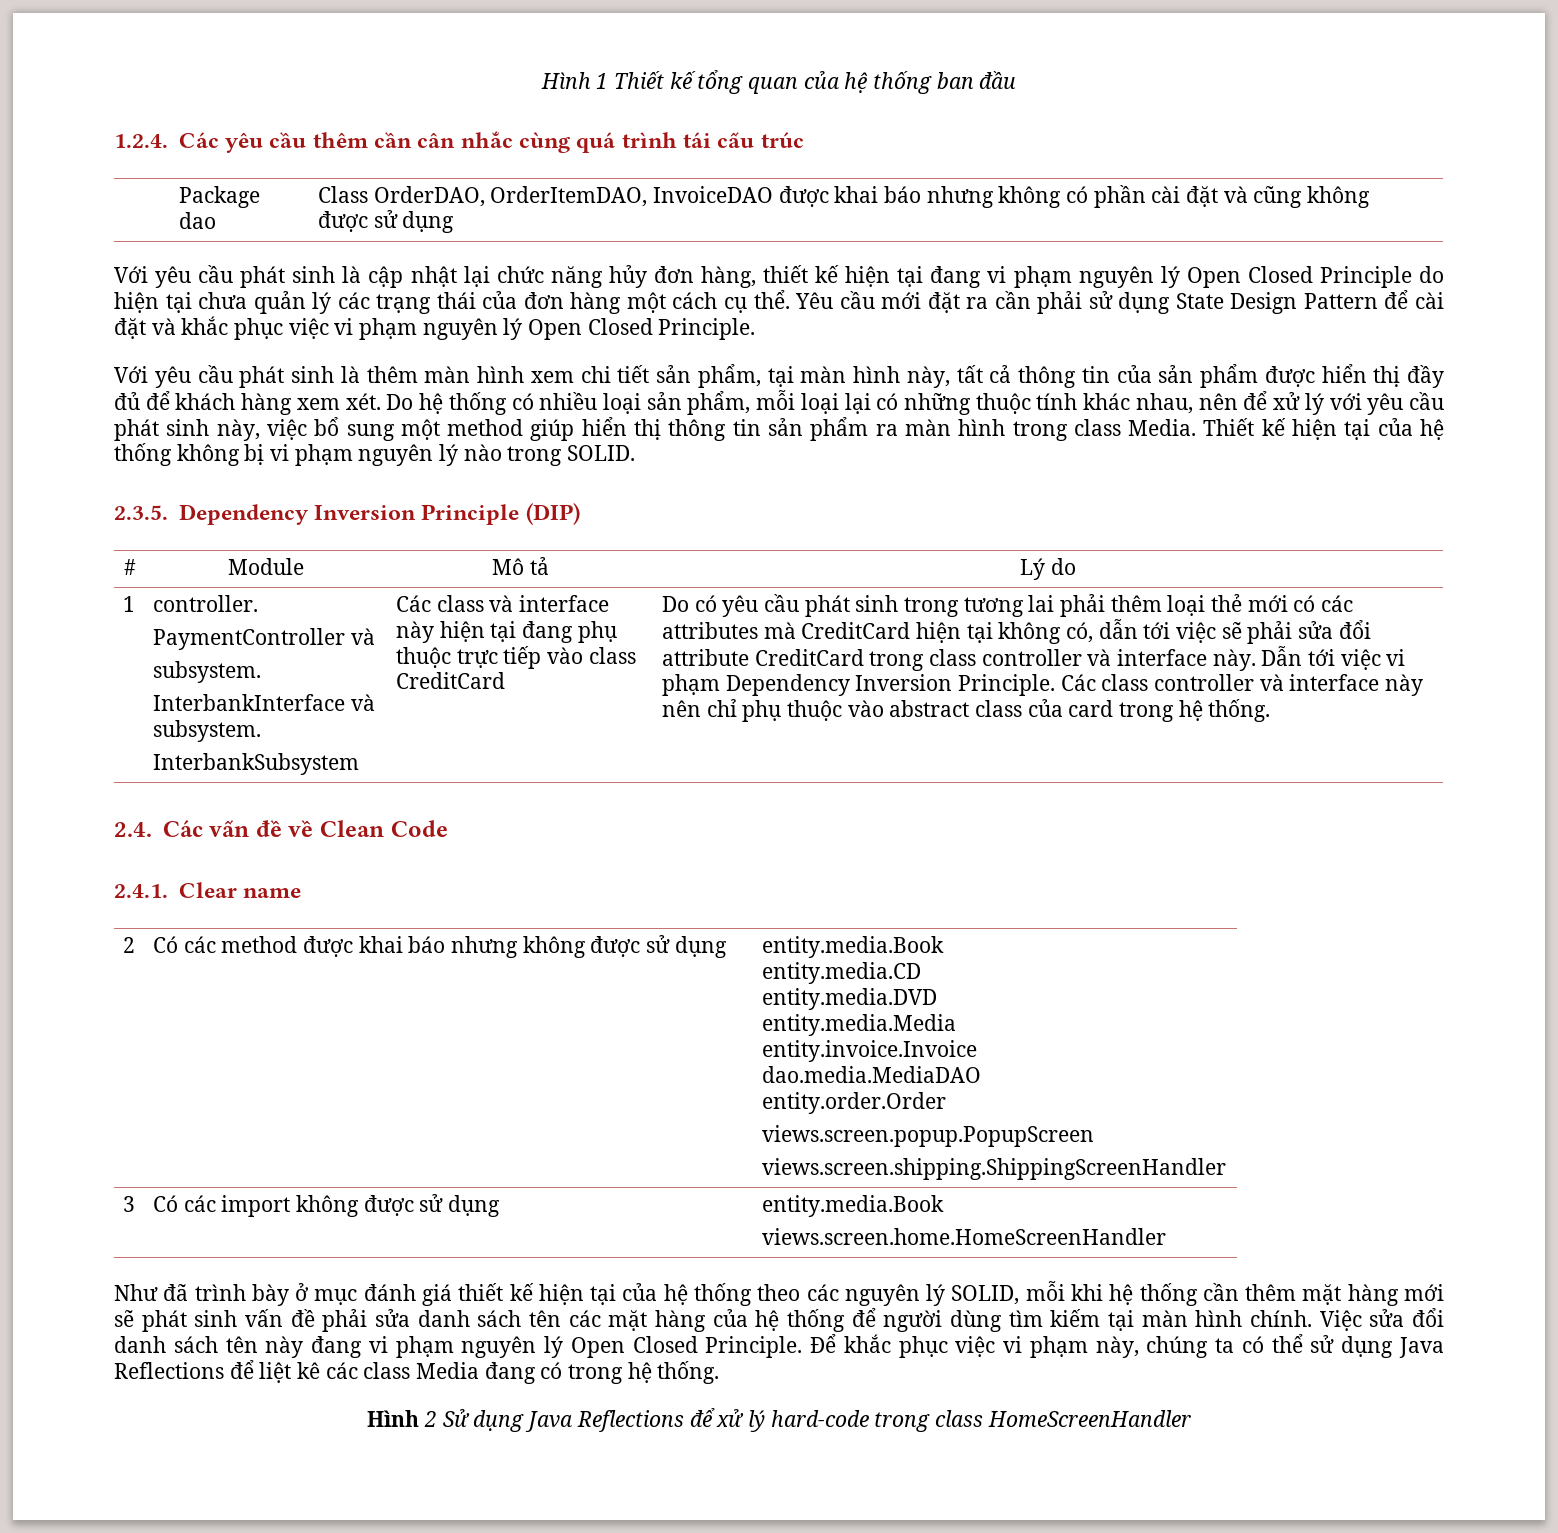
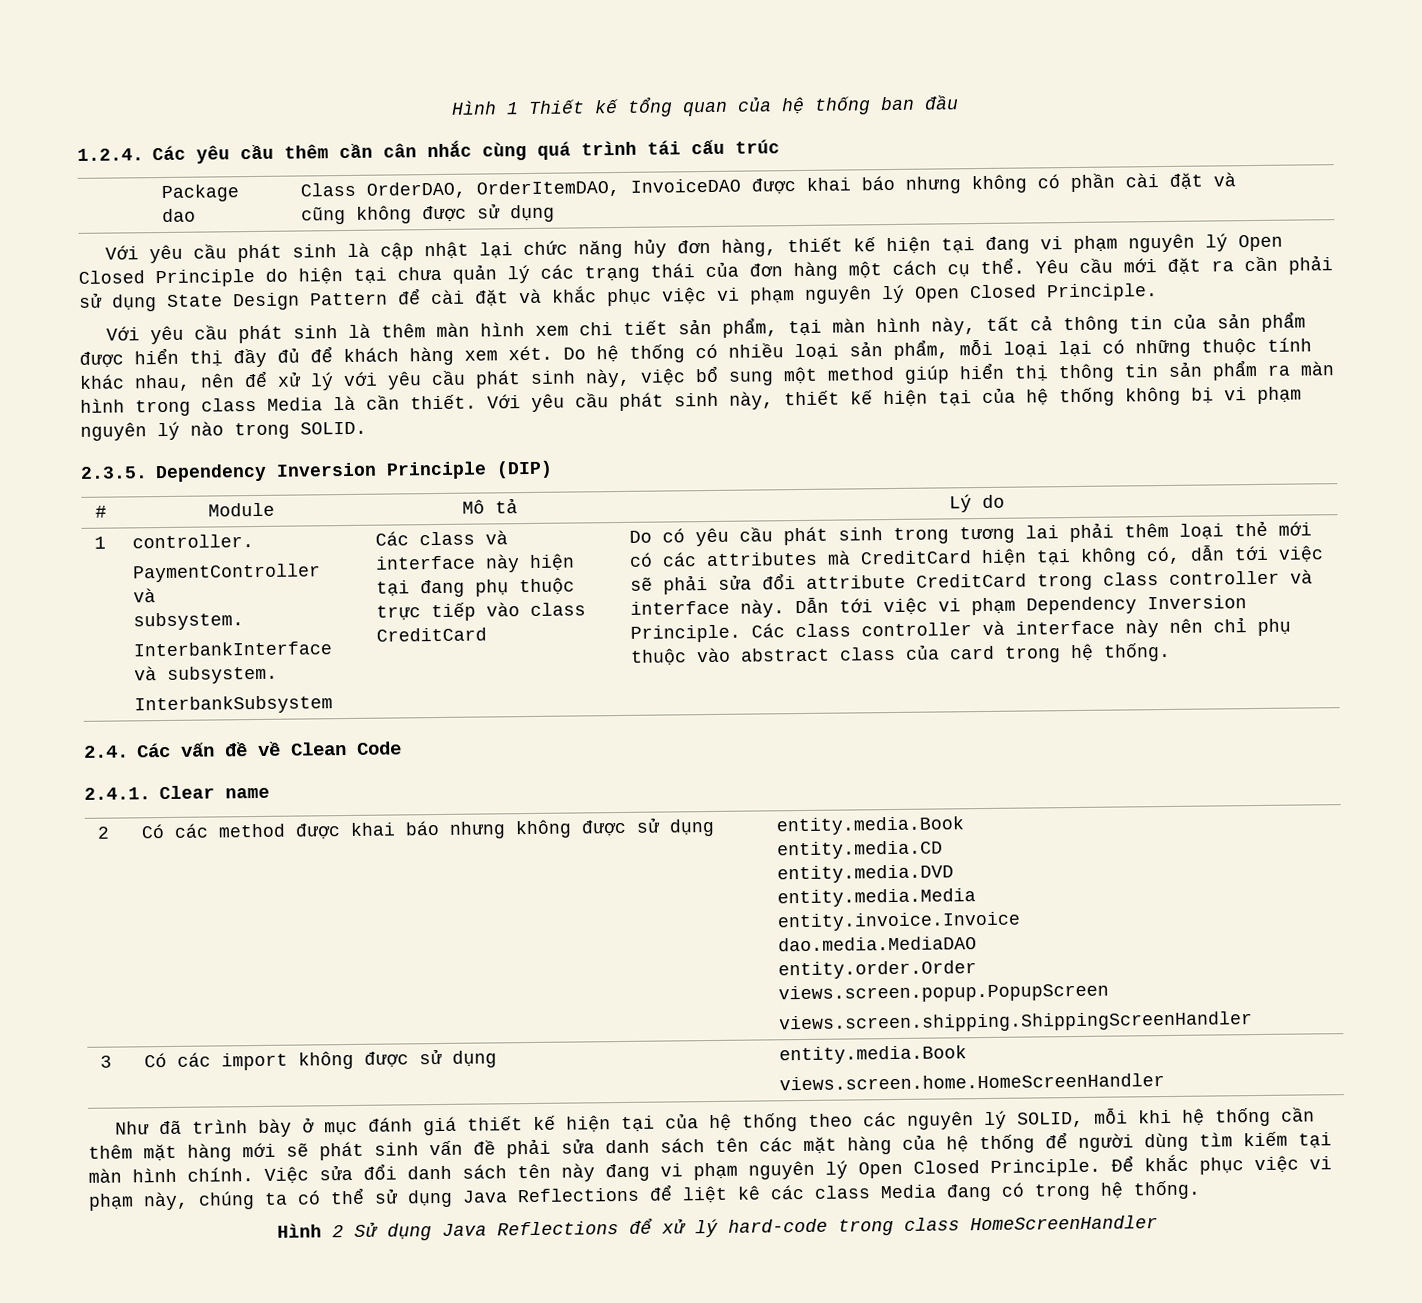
[1128,418,1255,436] Media. Thiết -> [267,390,840,412] Media là cần thiết. Với yêu cầu phát sinh này, thiết

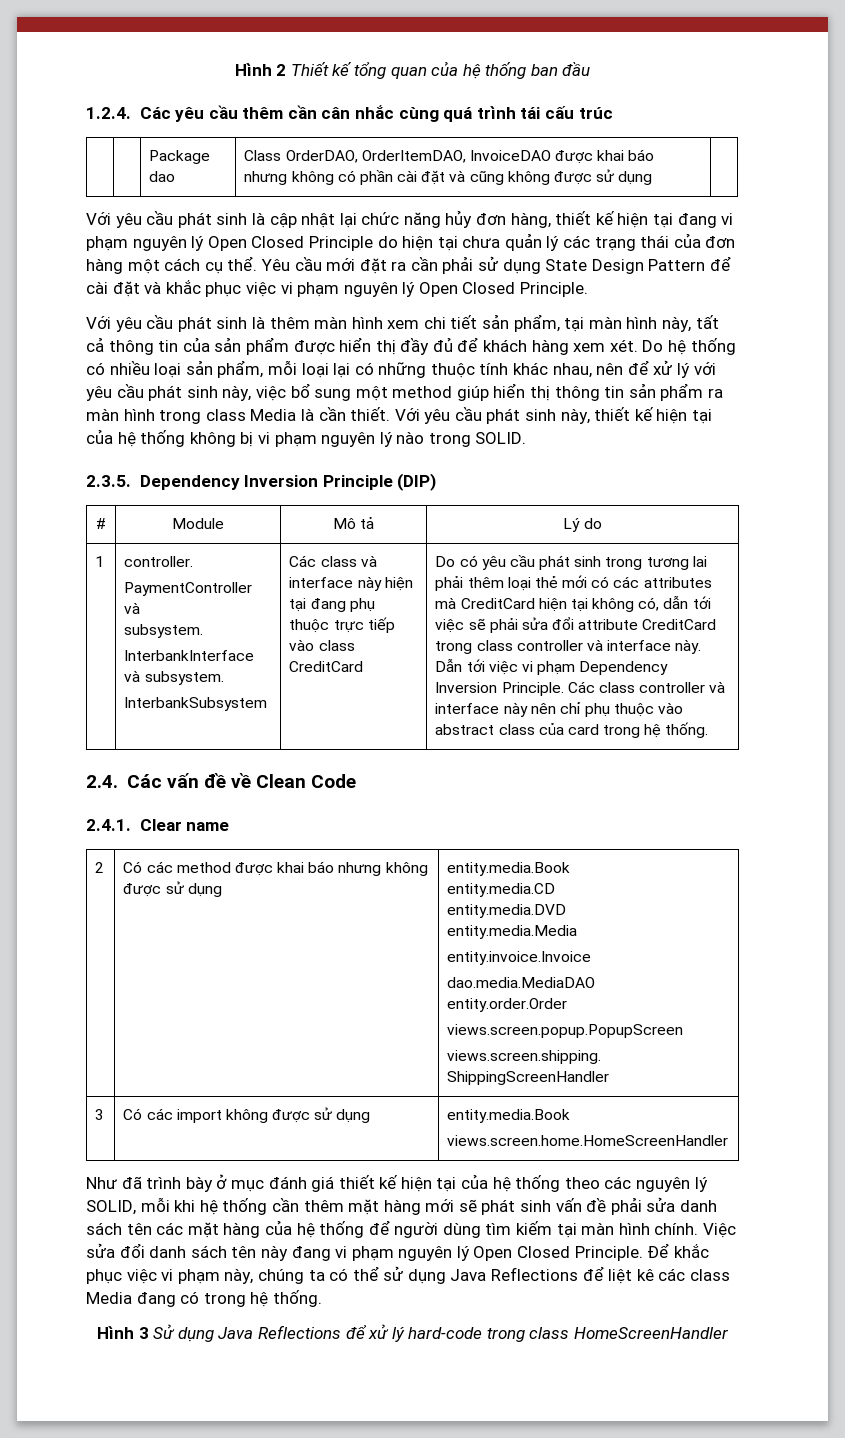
[451,100,519,115] Hình 1 -> [234,63,287,76] Hình 2
[332,1225,344,1238] 2 -> [138,1327,149,1339] 3

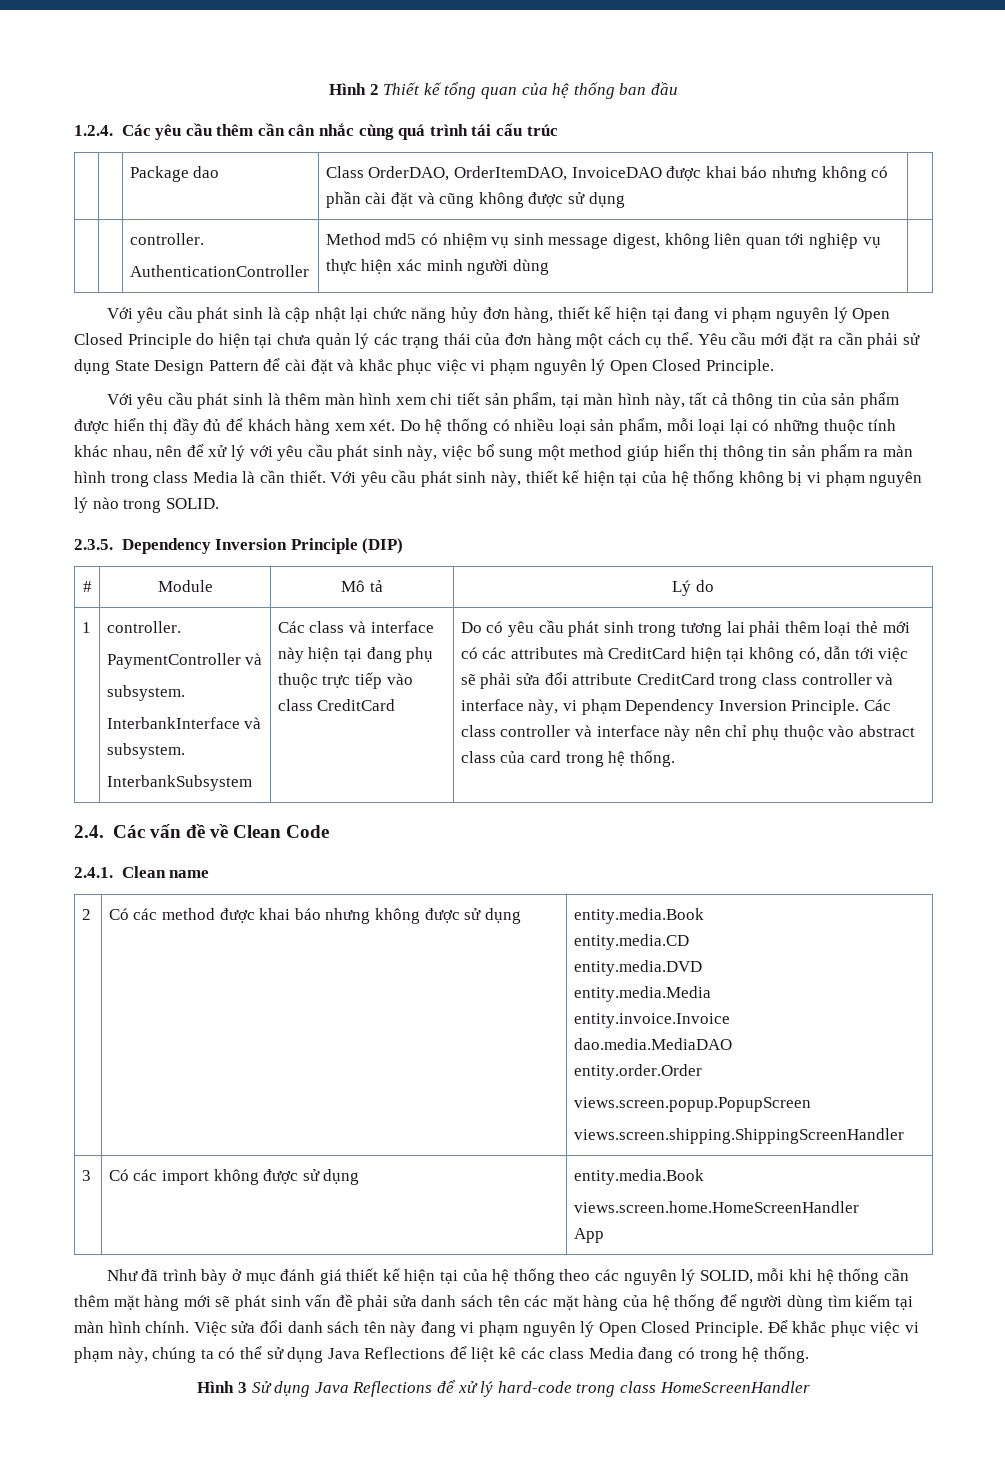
(653, 178) none -> [129,233,204,245] [129,265,309,277] [325,233,881,249] [325,259,549,275] // | | controller. // AuthenticationController | Method md5 có nhiệm vụ sinh message digest, không liên quan tới nghiệp vụ thực hiện xác minh người dùng |
[675,639,702,654] [435,658,518,675] này. Dẫn tới việc -> [528,699,559,715] này,
[139,819,182,831] Clear -> [121,866,166,878] Clean
(729, 1140) none -> [573,1228,604,1243] // App

